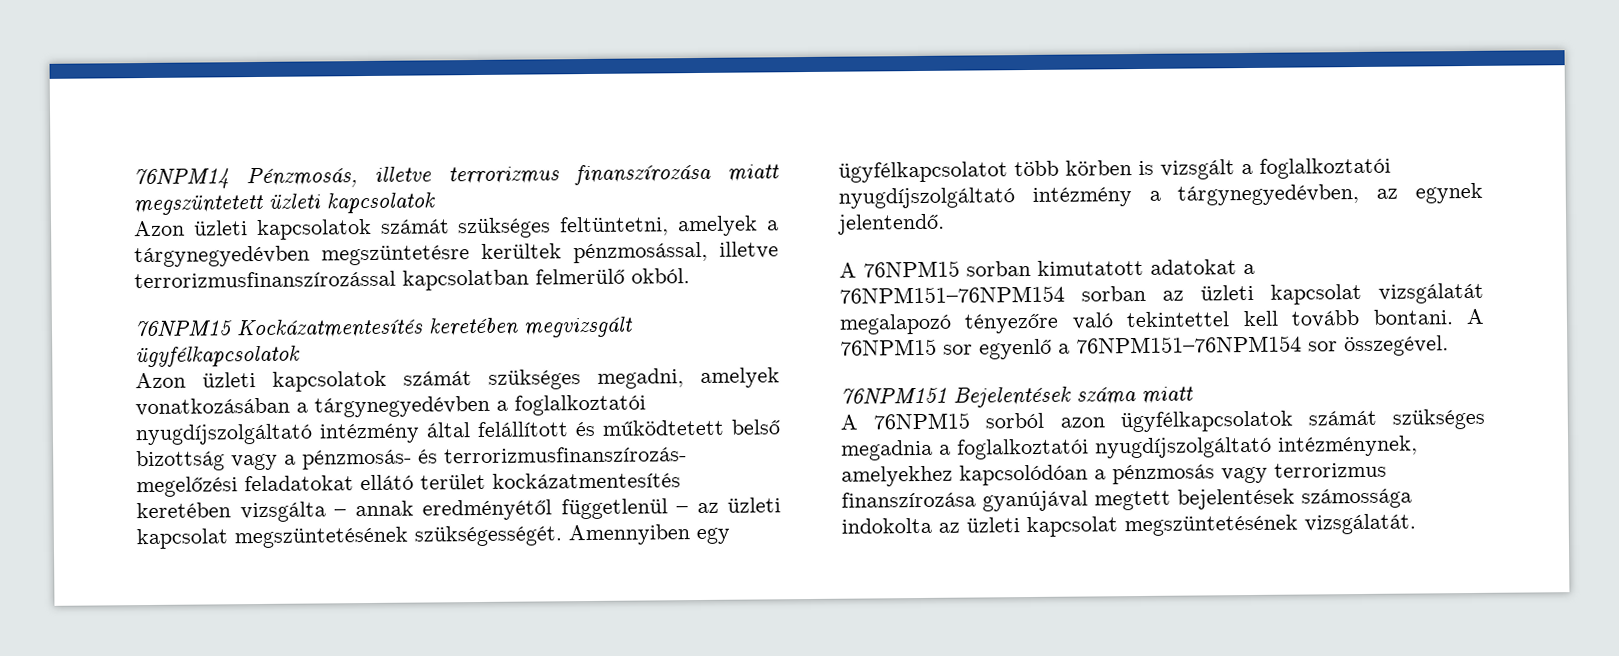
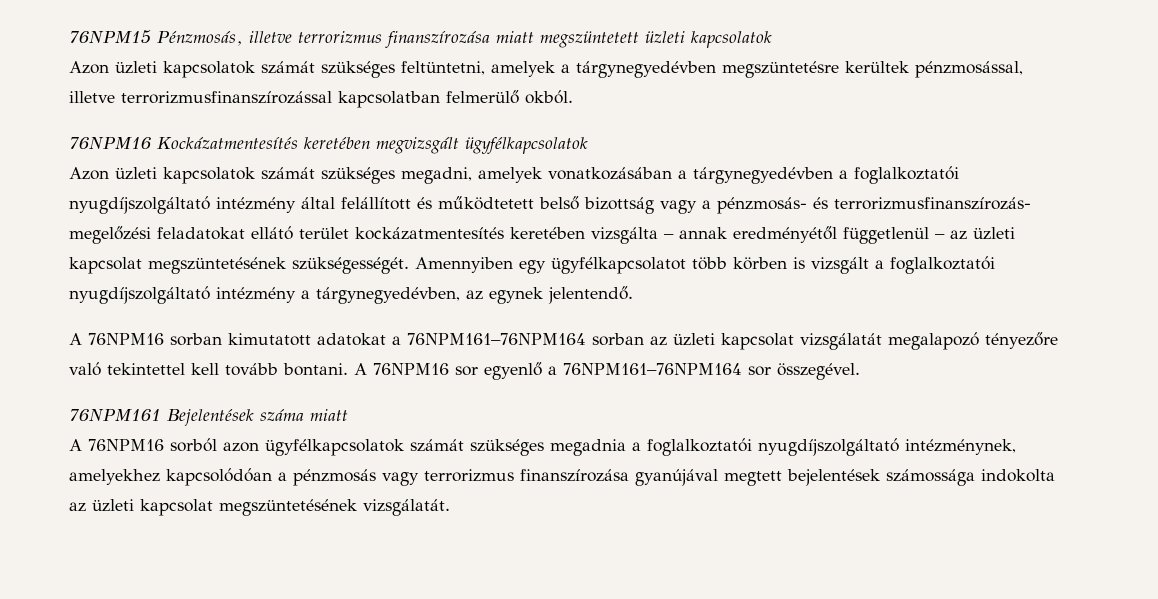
[133,168,229,190] 76NPM14 -> [69,30,151,44] 76NPM15
[134,320,233,338] 76NPM15 -> [69,137,151,149] 76NPM16
[863,260,960,278] 76NPM15 -> [88,333,164,345] 76NPM16
[839,285,1065,304] 76NPM151–76NPM154 -> [407,333,586,345] 76NPM161–76NPM164
[840,338,937,356] 76NPM15 -> [373,363,449,375] 76NPM16
[1076,335,1302,354] 76NPM151–76NPM154 -> [563,363,742,375] 76NPM161–76NPM164
[840,387,947,405] 76NPM151 -> [69,409,161,421] 76NPM161
[873,412,971,430] 76NPM15 -> [88,439,164,451] 76NPM16

